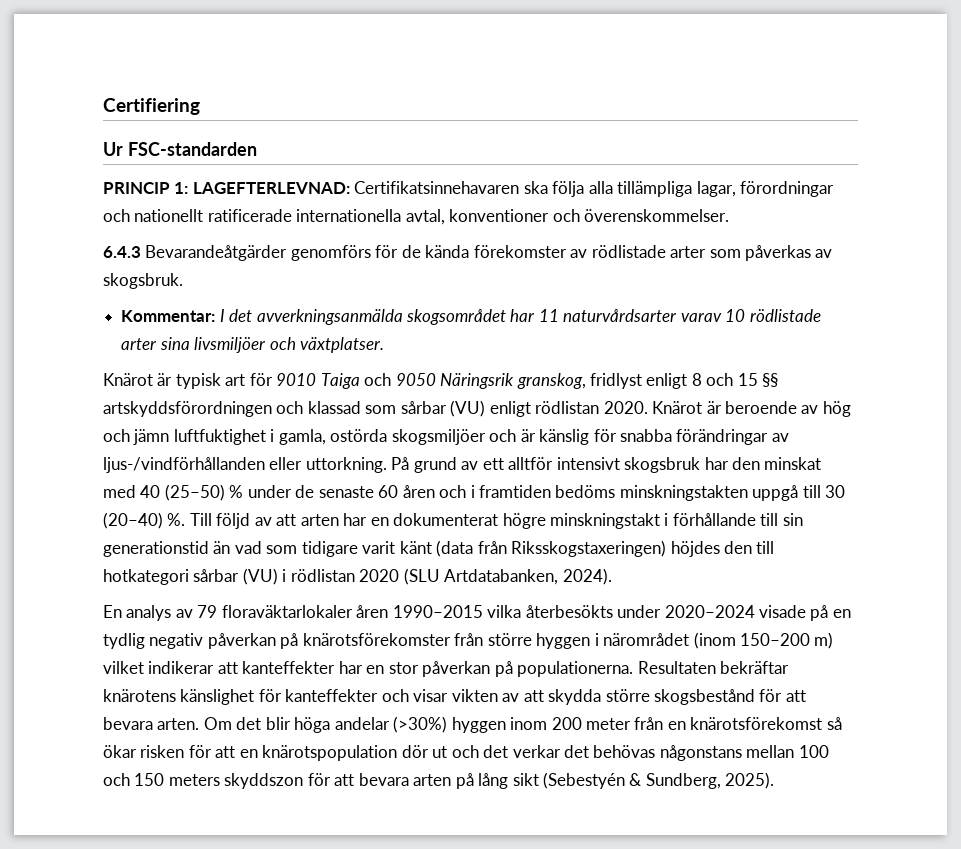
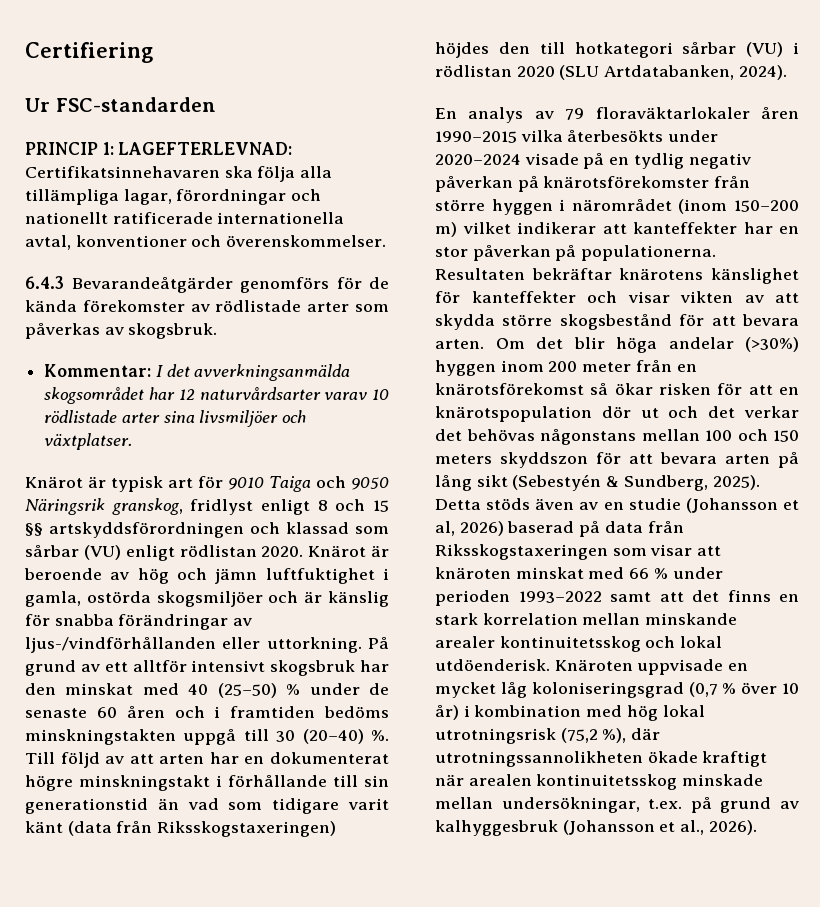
[538,309,559,322] 11 -> [178,389,195,400] 12
(775, 780) none -> [435,498,799,513] [435,521,684,537] [435,544,722,560] [435,567,723,579] [435,590,799,606] [435,613,738,625] [435,636,723,652] [435,659,749,675] [435,682,799,698] [435,705,705,721] [435,728,661,744] [435,751,768,767] [435,774,764,790] [435,797,799,813] [435,820,757,836] Detta stöds även av en studie (Johansson et al, 2026) baserad på data från Riksskogstaxeringen som visar att knäroten minskat med 66 % under perioden 1993–2022 samt att det finns en stark korrelation mellan minskande arealer kontinuitetsskog och lokal utdöenderisk. Knäroten uppvisade en mycket låg koloniseringsgrad (0,7 % över 10 år) i kombination med hög lokal utrotningsrisk (75,2 %), där utrotningssannolikheten ökade kraftigt när arealen kontinuitetsskog minskade mellan undersökningar, t.ex. på grund av kalhyggesbruk (Johansson et al., 2026).

